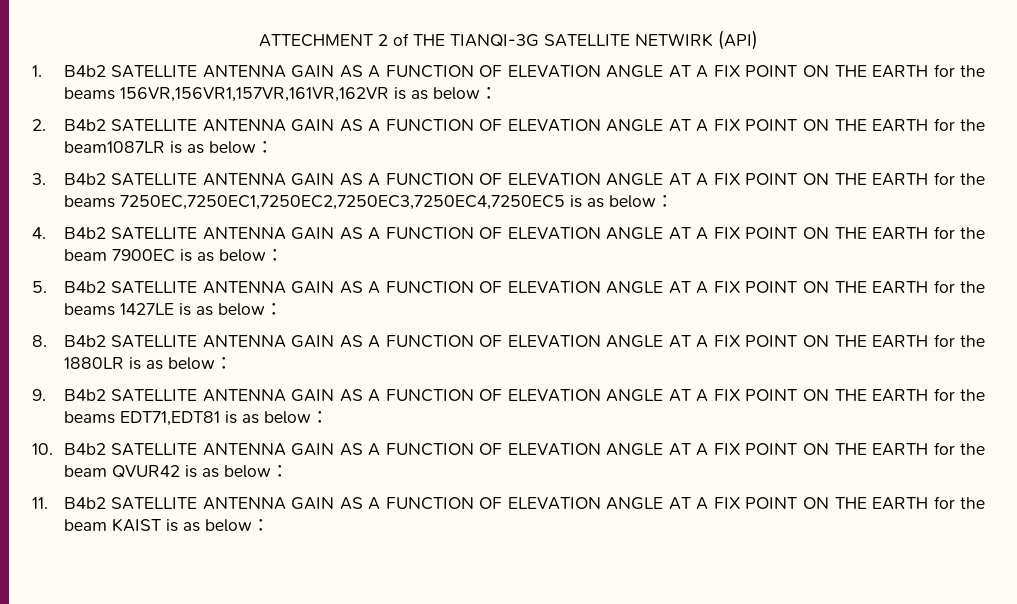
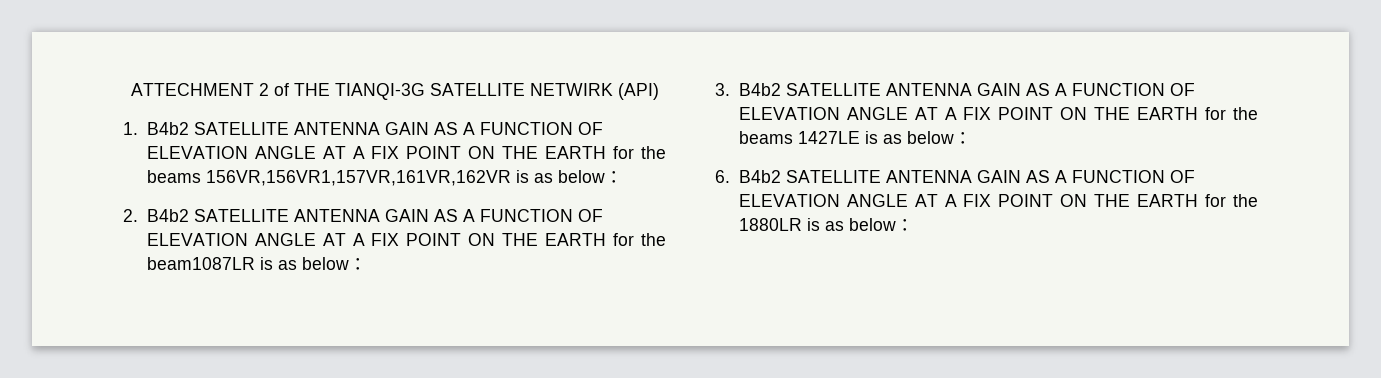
[119,195,674,210] [32,226,985,240] [63,249,284,262] [32,280,985,294] [63,303,115,316] 7250EC,7250EC1,7250EC2,7250EC3,7250EC4,7250EC5 is as below： // 4. B4b2 SATELLITE ANTENNA GAIN AS A FUNCTION OF ELEVATION ANGLE AT A FIX POINT ON THE EARTH for the beam 7900EC is as below： // 5. B4b2 SATELLITE ANTENNA GAIN AS A FUNCTION OF ELEVATION ANGLE AT A FIX POINT ON THE EARTH for the beams -> (793, 137) none
[32,335,47,347] 8. -> [715,170,730,183] 6.
[32,388,985,402] [63,411,329,426] [32,442,985,456] [63,465,289,478] [32,496,985,510] [63,518,270,532] // 9. B4b2 SATELLITE ANTENNA GAIN AS A FUNCTION OF ELEVATION ANGLE AT A FIX POINT ON THE EARTH for the beams EDT71,EDT81 is as below： // 10. B4b2 SATELLITE ANTENNA GAIN AS A FUNCTION OF ELEVATION ANGLE AT A FIX POINT ON THE EARTH for the beam QVUR42 is as below： // 11. B4b2 SATELLITE ANTENNA GAIN AS A FUNCTION OF ELEVATION ANGLE AT A FIX POINT ON THE EARTH for the beam KAIST is as below： -> (914, 225) none

